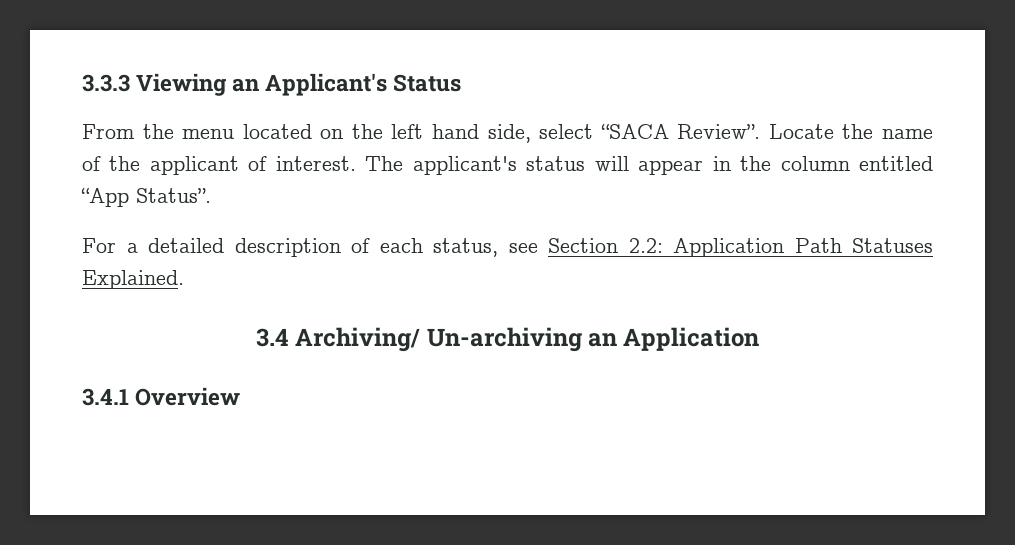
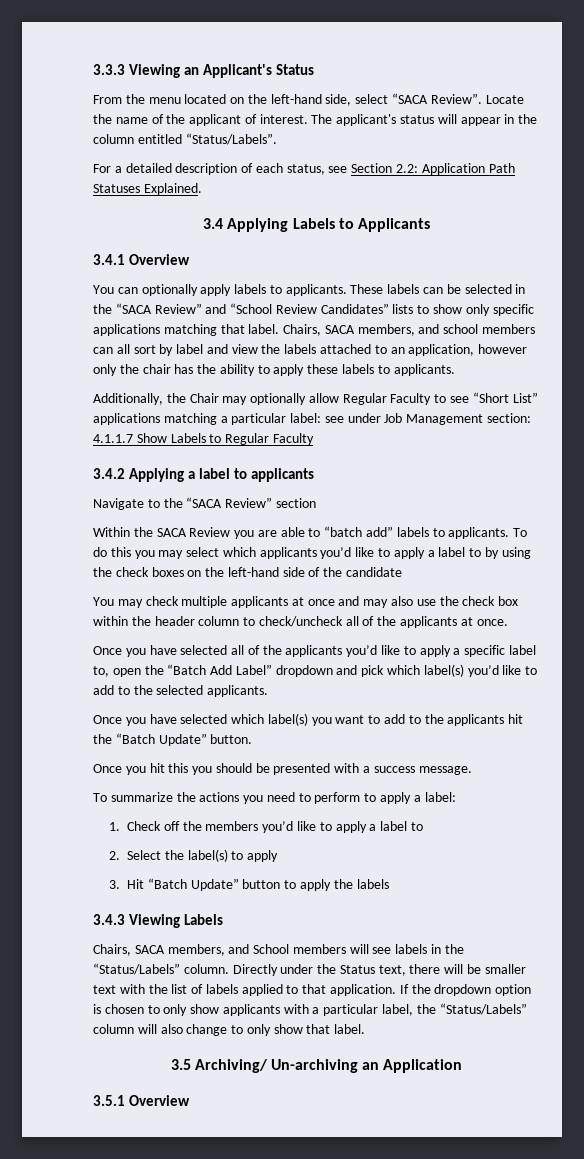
[391,124,479,139] left hand -> [270,94,322,104] left-hand
[81,188,211,207] “App Status”. -> [185,133,277,145] “Status/Labels”.
(289, 337) none -> [227,218,430,232] [93,254,190,265] [93,284,526,296] [93,303,534,316] [93,324,536,336] [93,344,528,356] [93,364,455,376] [93,392,538,405] [93,413,532,425] [93,433,314,445] [93,468,314,482] [93,497,316,510] [93,526,528,539] [93,547,531,559] [93,567,403,577] [93,596,519,608] [93,616,508,628] [93,645,536,657] [93,664,538,677] [93,685,269,697] [93,713,524,726] [93,733,253,746] [93,763,472,775] [93,792,456,804] [109,821,423,833] [109,849,279,862] [109,878,389,891] [93,914,223,928] [93,944,464,956] [93,963,526,976] [93,984,532,996] [93,1003,527,1016] [93,1024,366,1036] [170,1059,191,1070] Applying Labels to Applicants // 3.4.1 Overview // You can optionally apply labels to applicants. These labels can be selected in the “SACA Review” and “School Review Candidates” lists to show only specific applications matching that label. Chairs, SACA members, and school members can all sort by label and view the labels attached to an application, however only the chair has the ability to apply these labels to applicants. // Additionally, the Chair may optionally allow Regular Faculty to see “Short List” applications matching a particular label: see under Job Management section: 4.1.1.7 Show Labels to Regular Faculty // 3.4.2 Applying a label to applicants // Navigate to the “SACA Review” section // Within the SACA Review you are able to “batch add” labels to applicants. To do this you may select which applicants you’d like to apply a label to by using the check boxes on the left-hand side of the candidate // You may check multiple applicants at once and may also use the check box within the header column to check/uncheck all of the applicants at once. // Once you have selected all of the applicants you’d like to apply a specific label to, open the “Batch Add Label” dropdown and pick which label(s) you’d like to add to the selected applicants. // Once you have selected which label(s) you want to add to the applicants hit the “Batch Update” button. // Once you hit this you should be presented with a success message. // To summarize the actions you need to perform to apply a label: // 1. Check off the members you’d like to apply a label to // 2. Select the label(s) to apply // 3. Hit “Batch Update” button to apply the labels // 3.4.3 Viewing Labels // Chairs, SACA members, and School members will see labels in the “Status/Labels” column. Directly under the Status text, there will be smaller text with the list of labels applied to that application. If the dropdown option is chosen to only show applicants with a particular label, the “Status/Labels” column will also change to only show that label. // 3.5
[82,388,129,406] 3.4.1 -> [93,1095,125,1106] 3.5.1

